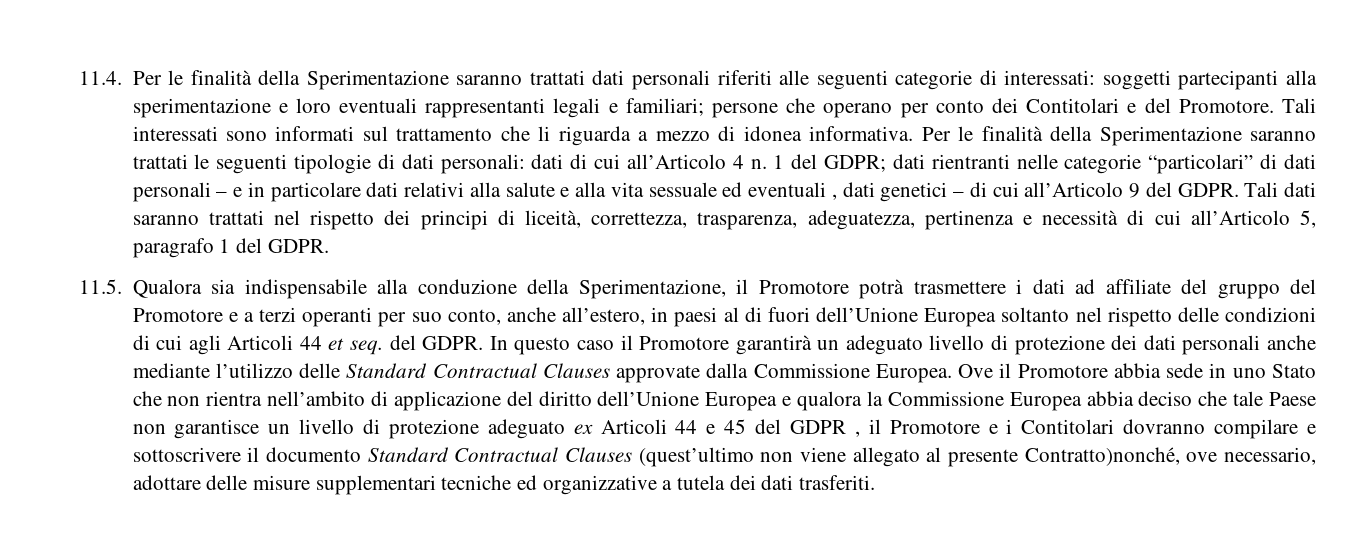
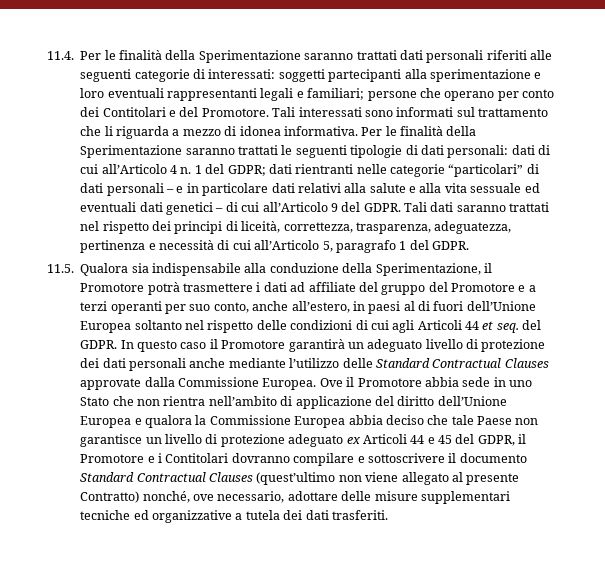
[831,194,837,200] , -> (137, 207) none
[790,420,860,437] GDPR , -> [477,435,515,446] GDPR,
[1024,447,1180,466] Contratto)nonché, -> [80,491,190,503] Contratto) nonché,

